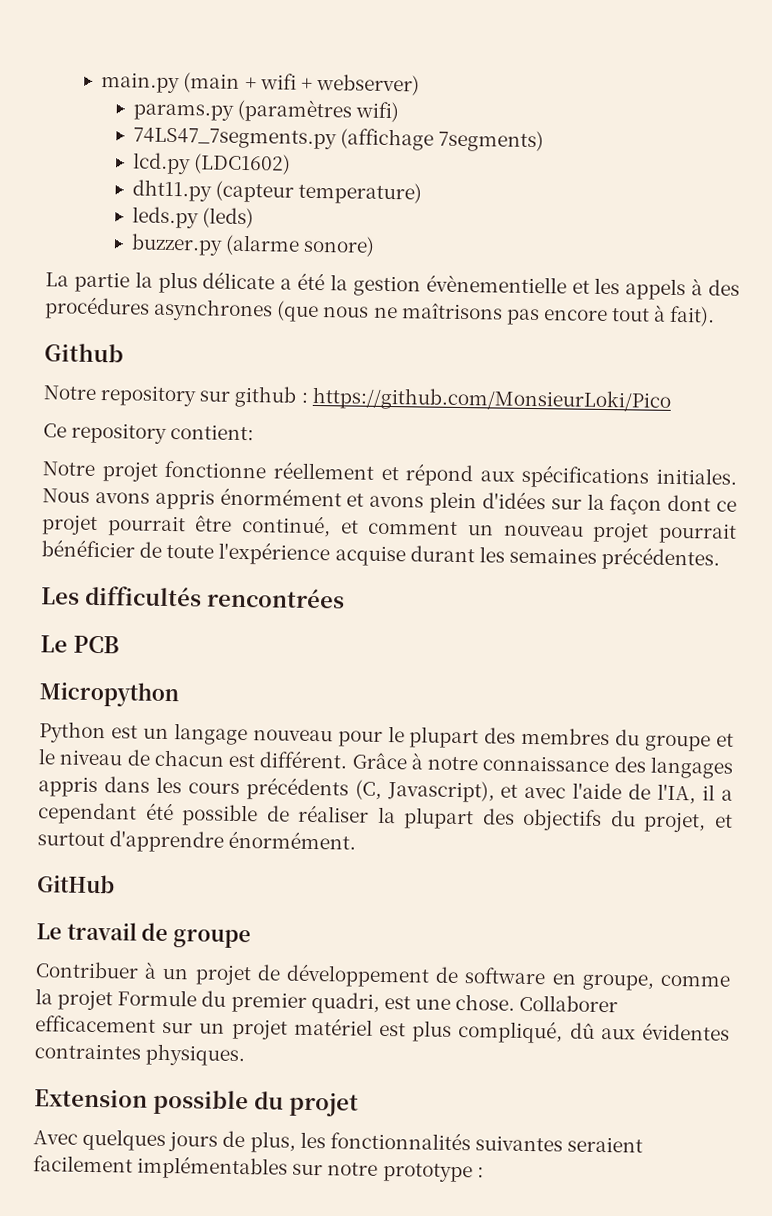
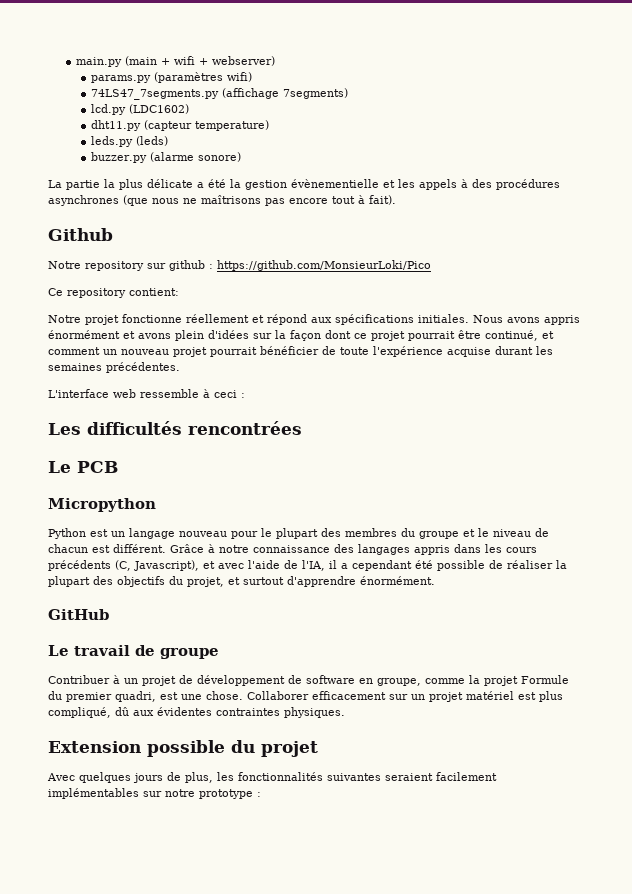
(721, 558) none -> [48,389,245,398] // L'interface web ressemble à ceci :

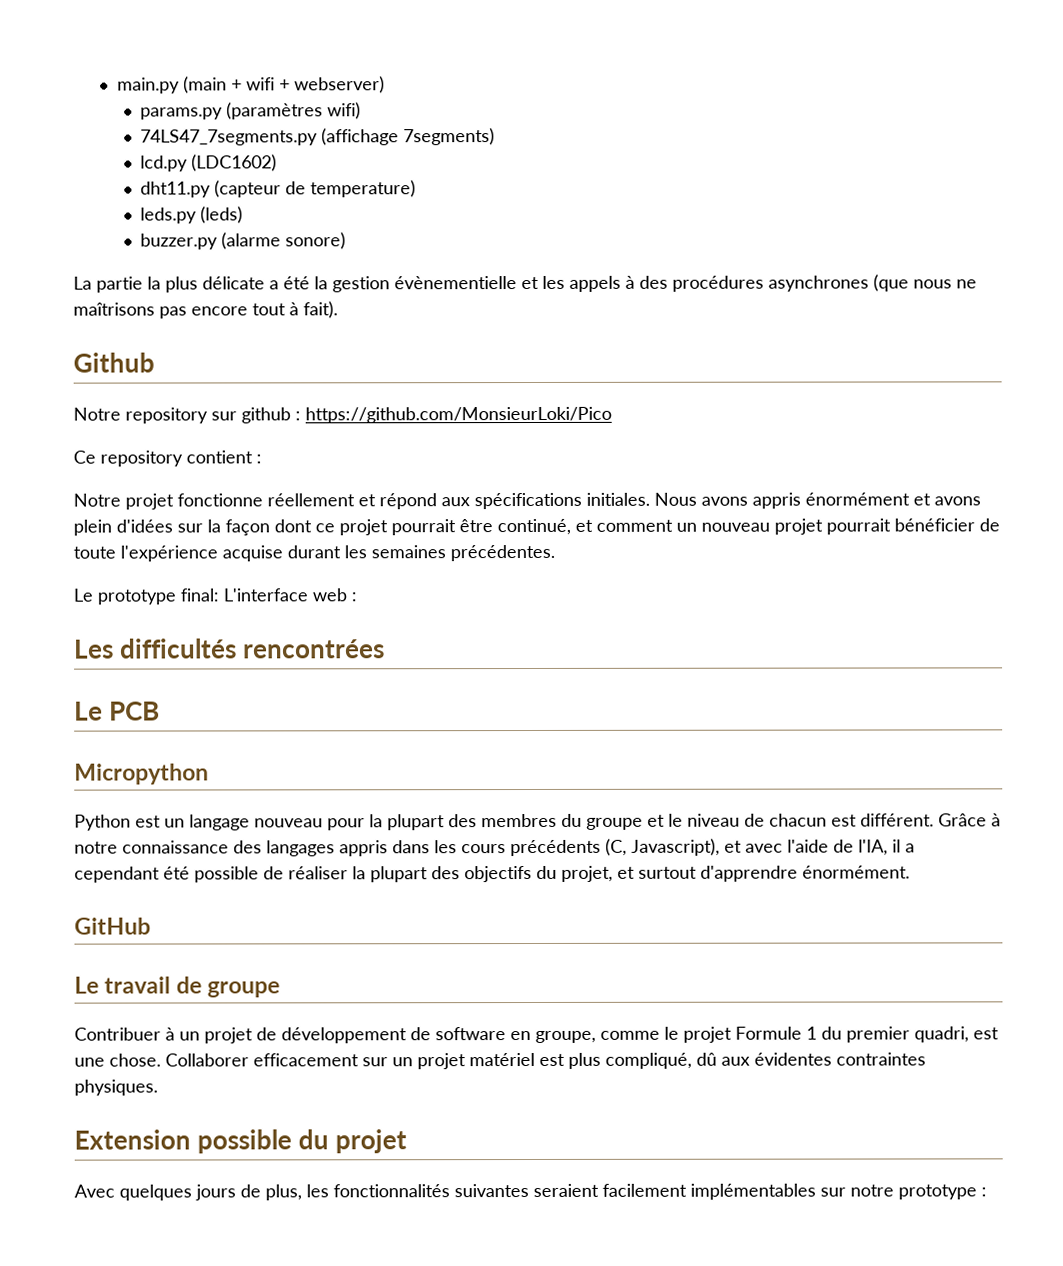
(193, 125) none -> [285,181,307,195] de
[129,288,179,296] contient: -> [186,450,262,464] contient :
[48,389,237,398] L'interface web ressemble à ceci -> [73,588,347,605] Le prototype final: L'interface web
[261,528,272,537] le -> [369,814,383,828] la
[469,675,480,684] la -> [664,1026,679,1040] le
(569, 679) none -> [806,1026,817,1040] 1

